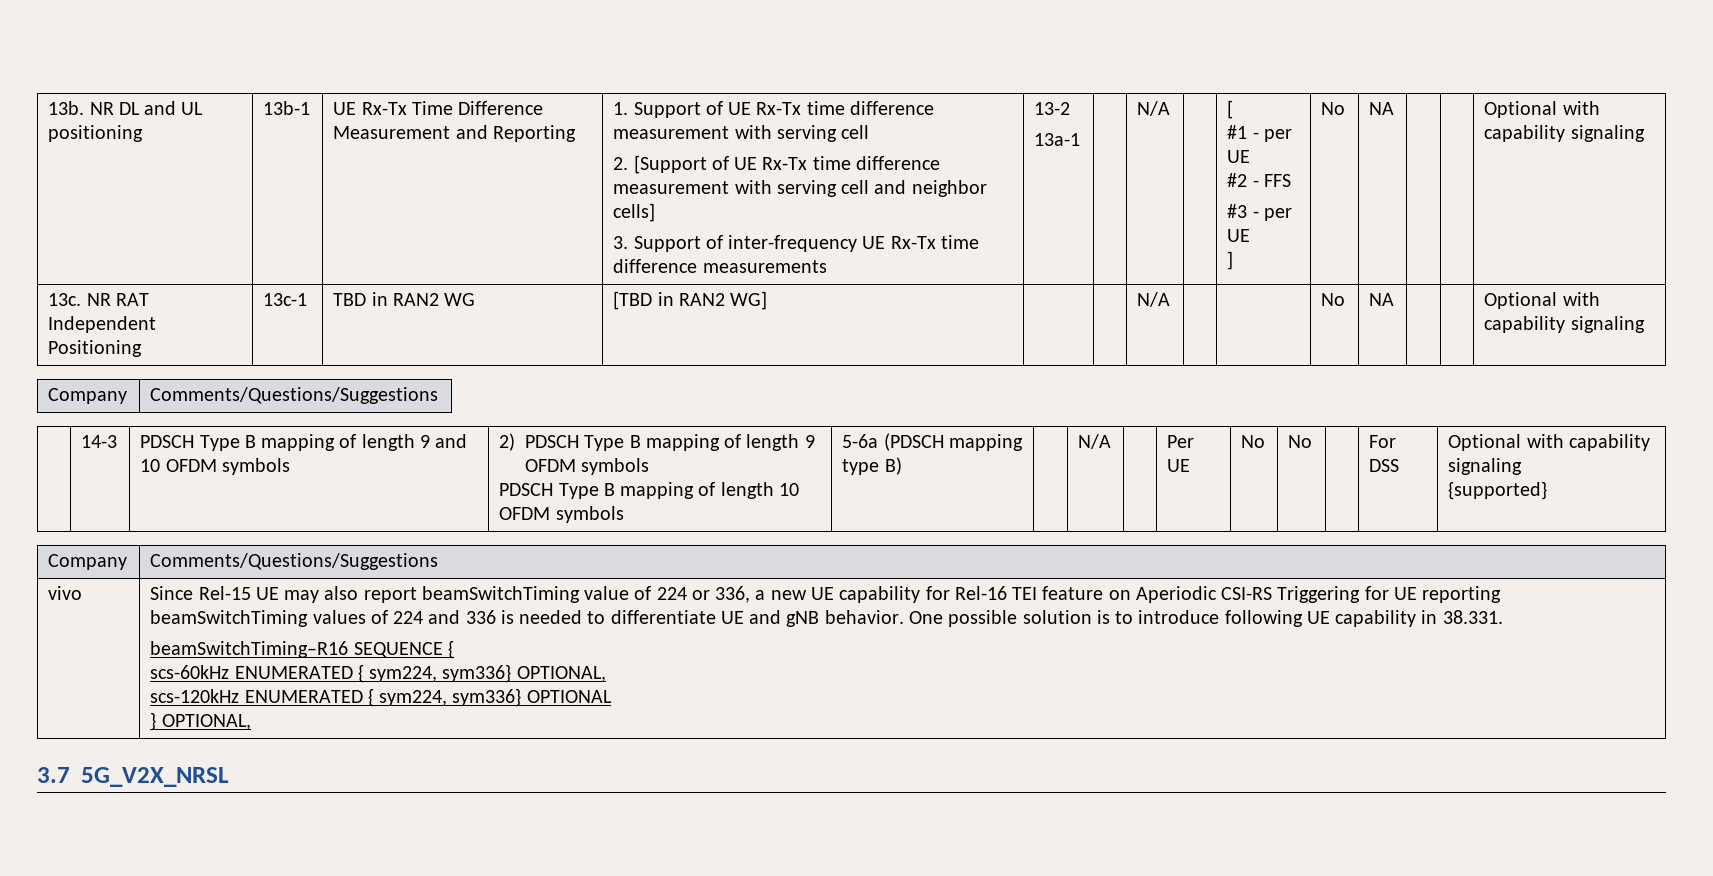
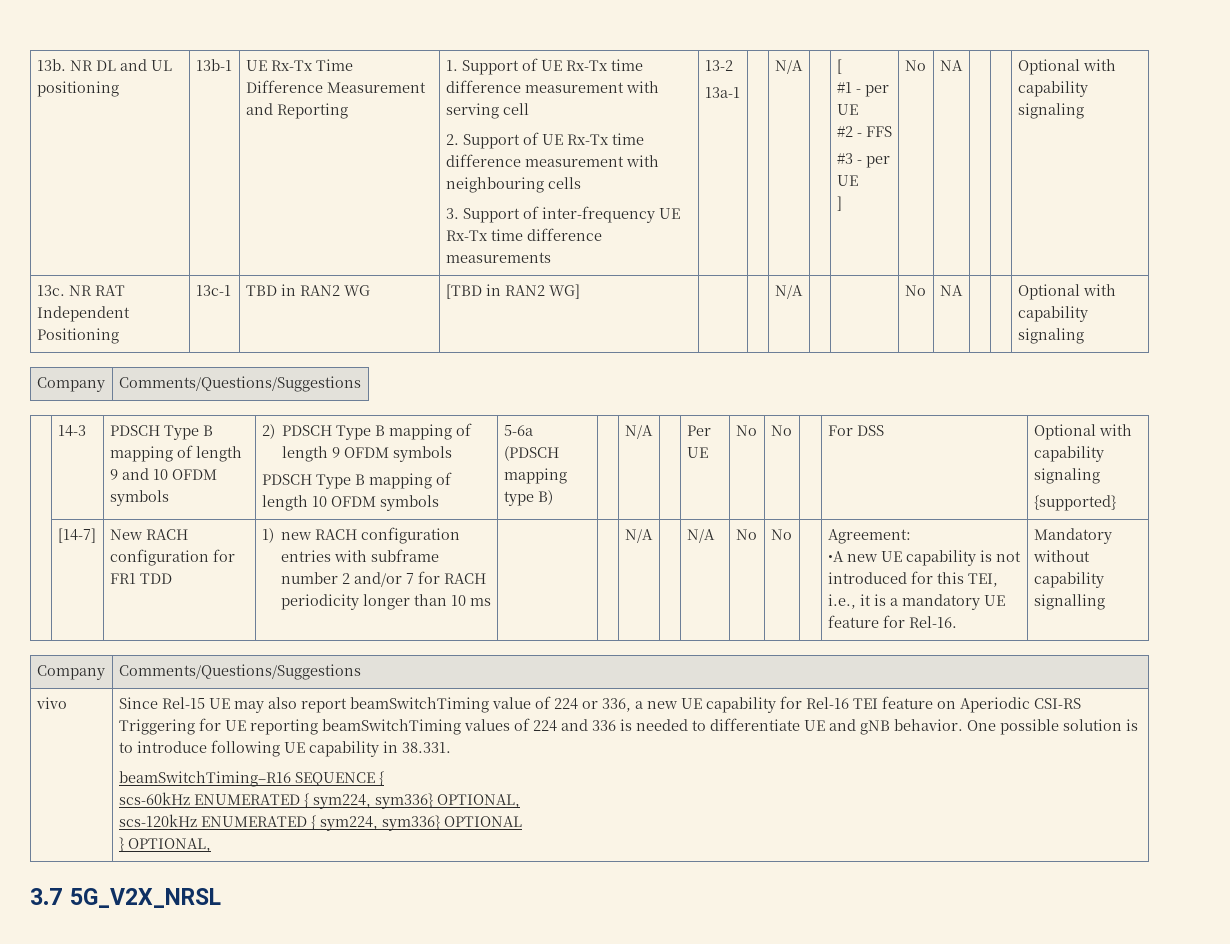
[633,155,940,174] [613,180,987,197] [613,203,656,222] [Support of UE Rx-Tx time difference measurement with serving cell and neighbor cells] -> [462,132,644,149] [445,154,659,167] [445,177,581,193] Support of UE Rx-Tx time difference measurement with neighbouring cells
(1548, 490) none -> [57,528,96,543] [109,529,188,540] [109,549,235,566] [109,573,172,584] [261,527,460,544] [280,549,439,562] [280,571,486,587] [280,594,491,610] [624,529,653,543] [686,529,715,543] [735,529,757,540] [770,529,792,540] [827,529,911,544] [827,550,1021,566] [827,571,998,587] [827,594,1005,610] [827,615,957,628] [1033,528,1112,544] [1032,550,1090,562] [1033,572,1104,588] [1033,594,1105,610] // | [14-7] | New RACH configuration for FR1 TDD | 1) new RACH configuration entries with subframe number 2 and/or 7 for RACH periodicity longer than 10 ms | | | N/A | | N/A | No | No | | Agreement: // •A new UE capability is not introduced for this TEI, i.e., it is a mandatory UE feature for Rel-16. | Mandatory without capability signalling

